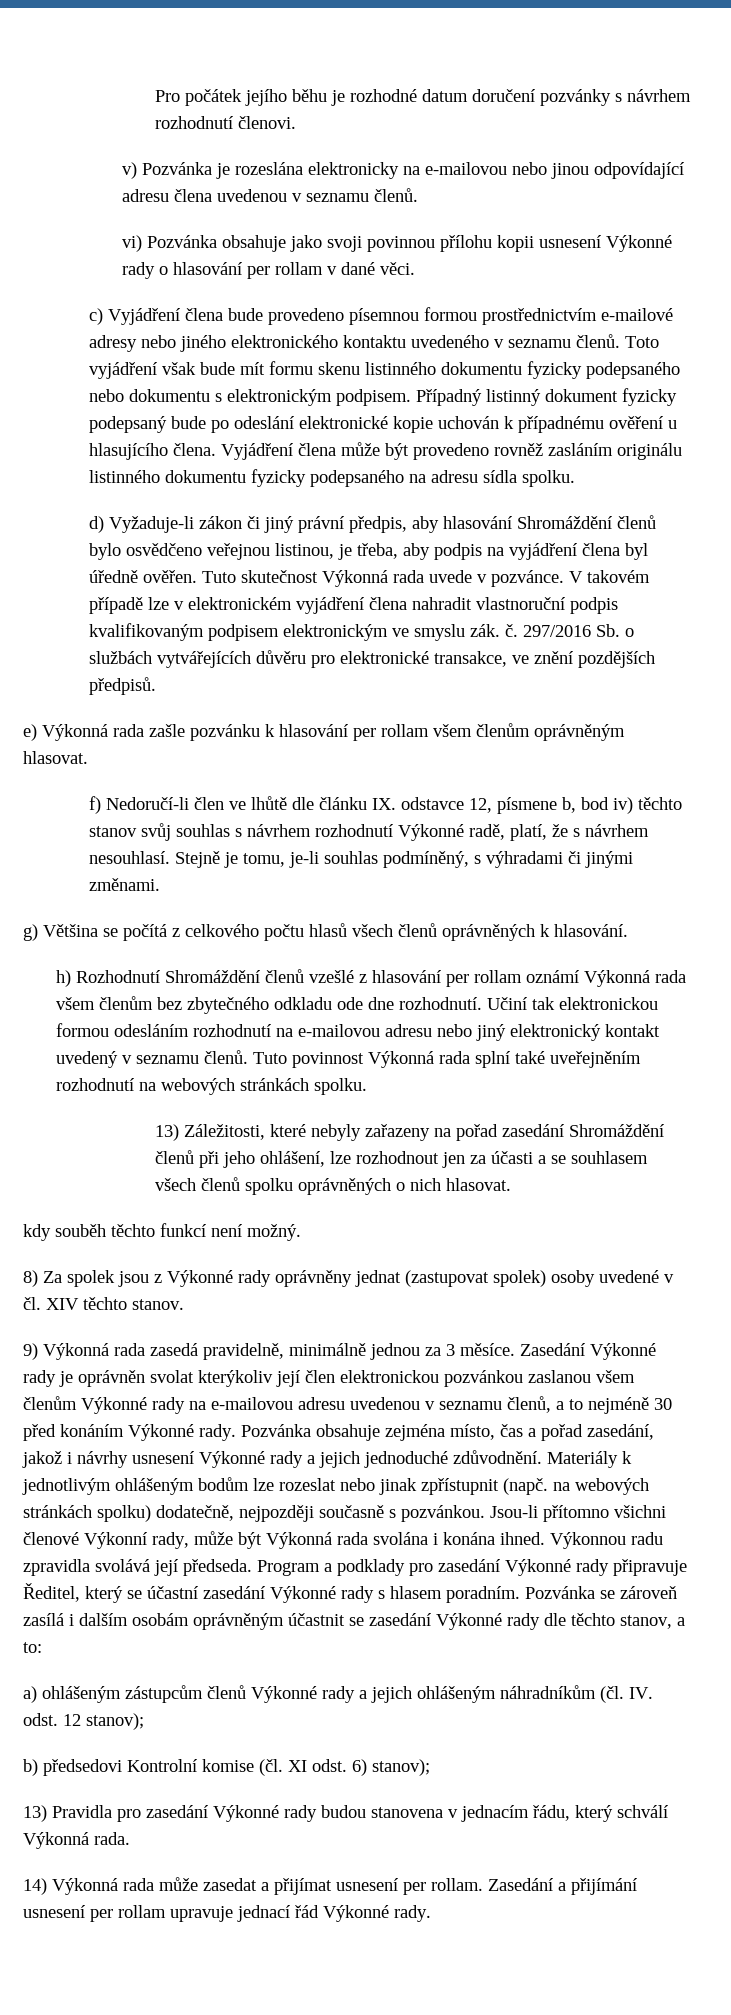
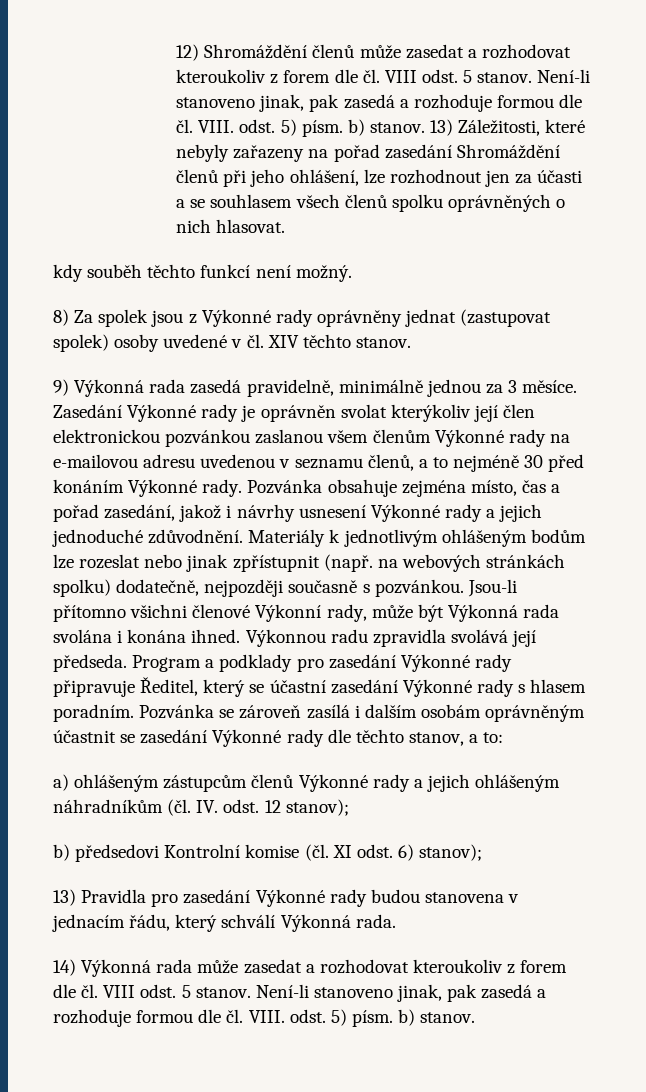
[155,89,692,106] [155,116,297,129] [122,162,685,179] [122,188,419,202] [122,235,673,252] [122,262,416,279] [89,307,674,325] [89,334,660,352] [89,361,681,379] [89,388,678,406] [89,416,678,433] [89,442,683,460] [89,469,576,487] [89,515,657,533] [89,543,649,560] [89,570,651,587] [89,597,619,614] [89,623,635,641] [89,650,656,668] [89,677,157,695] [23,723,625,741] [23,751,88,764] [89,796,683,814] [89,823,650,841] [89,851,634,868] [89,878,161,891] [23,923,628,941] [56,969,687,987] [56,996,659,1014] [56,1023,661,1041] [56,1050,642,1068] [56,1078,368,1095] Pro počátek jejího běhu je rozhodné datum doručení pozvánky s návrhem rozhodnutí členovi. // v) Pozvánka je rozeslána elektronicky na e-mailovou nebo jinou odpovídající adresu člena uvedenou v seznamu členů. // vi) Pozvánka obsahuje jako svoji povinnou přílohu kopii usnesení Výkonné rady o hlasování per rollam v dané věci. // c) Vyjádření člena bude provedeno písemnou formou prostřednictvím e-mailové adresy nebo jiného elektronického kontaktu uvedeného v seznamu členů. Toto vyjádření však bude mít formu skenu listinného dokumentu fyzicky podepsaného nebo dokumentu s elektronickým podpisem. Případný listinný dokument fyzicky podepsaný bude po odeslání elektronické kopie uchován k případnému ověření u hlasujícího člena. Vyjádření člena může být provedeno rovněž zasláním originálu listinného dokumentu fyzicky podepsaného na adresu sídla spolku. // d) Vyžaduje-li zákon či jiný právní předpis, aby hlasování Shromáždění členů bylo osvědčeno veřejnou listinou, je třeba, aby podpis na vyjádření člena byl úředně ověřen. Tuto skutečnost Výkonná rada uvede v pozvánce. V takovém případě lze v elektronickém vyjádření člena nahradit vlastnoruční podpis kvalifikovaným podpisem elektronickým ve smyslu zák. č. 297/2016 Sb. o službách vytvářejících důvěru pro elektronické transakce, ve znění pozdějších předpisů. // e) Výkonná rada zašle pozvánku k hlasování per rollam všem členům oprávněným hlasovat. // f) Nedoručí-li člen ve lhůtě dle článku IX. odstavce 12, písmene b, bod iv) těchto stanov svůj souhlas s návrhem rozhodnutí Výkonné radě, platí, že s návrhem nesouhlasí. Stejně je tomu, je-li souhlas podmíněný, s výhradami či jinými změnami. // g) Většina se počítá z celkového počtu hlasů všech členů oprávněných k hlasování. // h) Rozhodnutí Shromáždění členů vzešlé z hlasování per rollam oznámí Výkonná rada všem členům bez zbytečného odkladu ode dne rozhodnutí. Učiní tak elektronickou formou odesláním rozhodnutí na e-mailovou adresu nebo jiný elektronický kontakt uvedený v seznamu členů. Tuto povinnost Výkonná rada splní také uveřejněním rozhodnutí na webových stránkách spolku. // -> [176,44,571,61] [176,69,591,84] [176,94,583,112] [176,119,425,137] 12) Shromáždění členů může zasedat a rozhodovat kteroukoliv z forem dle čl. VIII odst. 5 stanov. Není-li stanoveno jinak, pak zasedá a rozhoduje formou dle čl. VIII. odst. 5) písm. b) stanov.
[503,1478,548,1495] (napč. -> [323,554,373,572] (např.
[274,1878,637,1895] [23,1905,431,1922] přijímat usnesení per rollam. Zasedání a přijímání usnesení per rollam upravuje jednací řád Výkonné rady. -> [319,959,568,974] [53,984,547,1002] [53,1009,476,1027] rozhodovat kteroukoliv z forem dle čl. VIII odst. 5 stanov. Není-li stanoveno jinak, pak zasedá a rozhoduje formou dle čl. VIII. odst. 5) písm. b) stanov.

